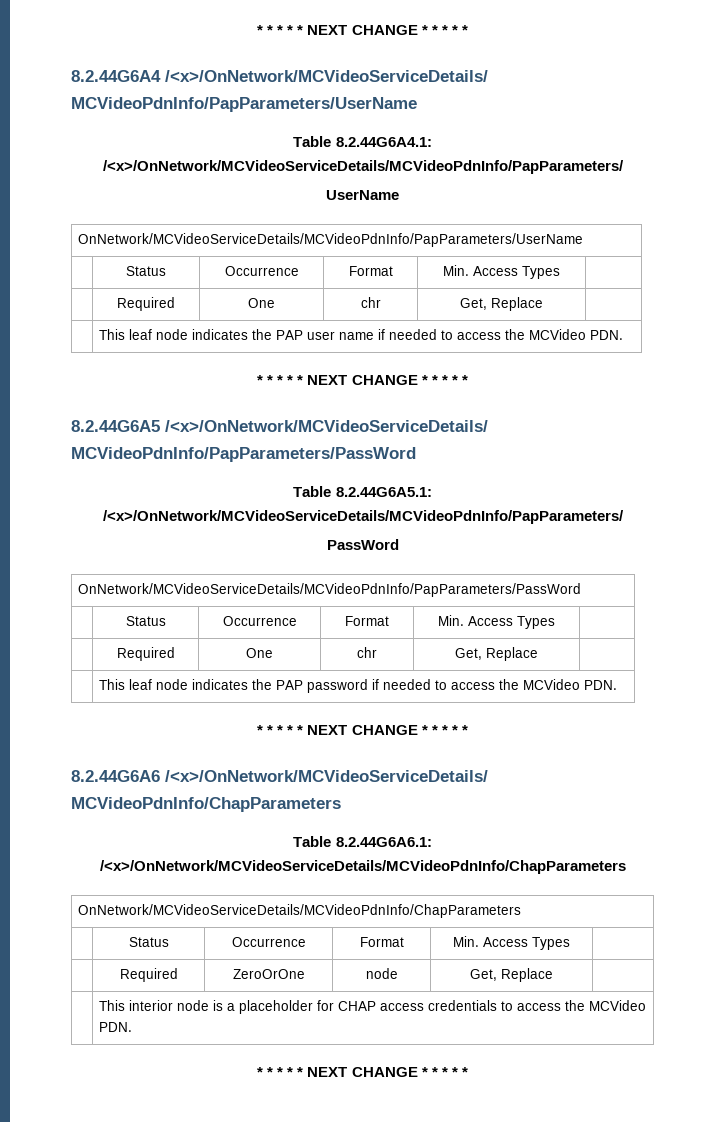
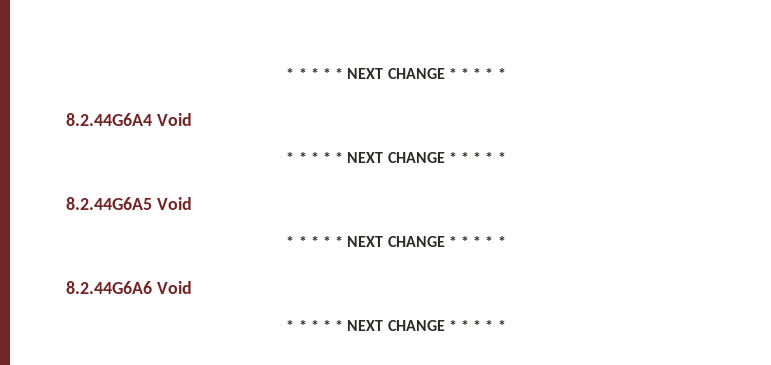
[165,70,488,82] [71,97,417,112] [293,136,432,147] [102,160,624,174] [326,190,399,200] [77,233,583,247] [126,266,166,276] [224,266,299,276] [348,266,393,276] [443,265,560,279] [117,297,175,311] [248,298,275,308] [360,297,381,308] [460,297,543,311] [98,329,623,340] /<x>/OnNetwork/MCVideoServiceDetails/ // MCVideoPdnInfo/PapParameters/UserName // Table 8.2.44G6A4.1: /<x>/OnNetwork/MCVideoServiceDetails/MCVideoPdnInfo/PapParameters/ // UserName // OnNetwork/MCVideoServiceDetails/MCVideoPdnInfo/PapParameters/UserName // | Status | Occurrence | Format | Min. Access Types | // | Required | One | chr | Get, Replace | // | This leaf node indicates the PAP user name if needed to access the MCVideo PDN. -> [156,113,192,126] Void
[165,420,488,432] [71,447,416,462] [293,486,432,497] [102,510,624,524] [326,539,399,550] [77,583,581,597] [125,616,166,626] [222,616,297,626] [345,616,390,626] [438,615,555,629] [116,647,175,661] [246,648,273,658] [357,647,378,658] [455,647,538,661] [98,679,617,693] /<x>/OnNetwork/MCVideoServiceDetails/ // MCVideoPdnInfo/PapParameters/PassWord // Table 8.2.44G6A5.1: /<x>/OnNetwork/MCVideoServiceDetails/MCVideoPdnInfo/PapParameters/ // PassWord // OnNetwork/MCVideoServiceDetails/MCVideoPdnInfo/PapParameters/PassWord // | Status | Occurrence | Format | Min. Access Types | // | Required | One | chr | Get, Replace | // | This leaf node indicates the PAP password if needed to access the MCVideo PDN. -> [156,197,192,210] Void
[165,770,488,782] [71,797,341,812] [293,836,432,847] [99,860,626,874] [77,904,521,918] [128,937,169,947] [231,937,306,947] [359,937,404,947] [453,936,570,950] [119,968,178,982] [232,969,305,979] [365,968,398,979] [470,968,553,982] [98,1000,646,1014] [98,1022,132,1032] /<x>/OnNetwork/MCVideoServiceDetails/ // MCVideoPdnInfo/ChapParameters // Table 8.2.44G6A6.1: /<x>/OnNetwork/MCVideoServiceDetails/MCVideoPdnInfo/ChapParameters // OnNetwork/MCVideoServiceDetails/MCVideoPdnInfo/ChapParameters // | Status | Occurrence | Format | Min. Access Types | // | Required | ZeroOrOne | node | Get, Replace | // | This interior node is a placeholder for CHAP access credentials to access the MCVideo PDN. -> [156,281,192,294] Void

